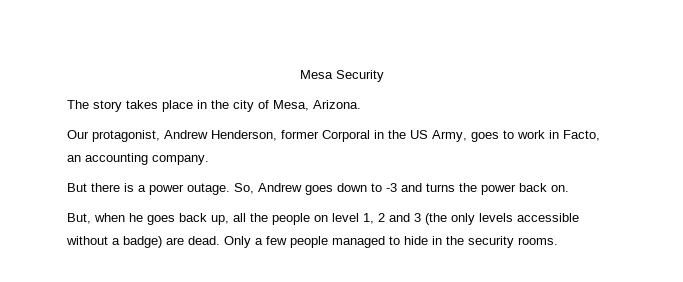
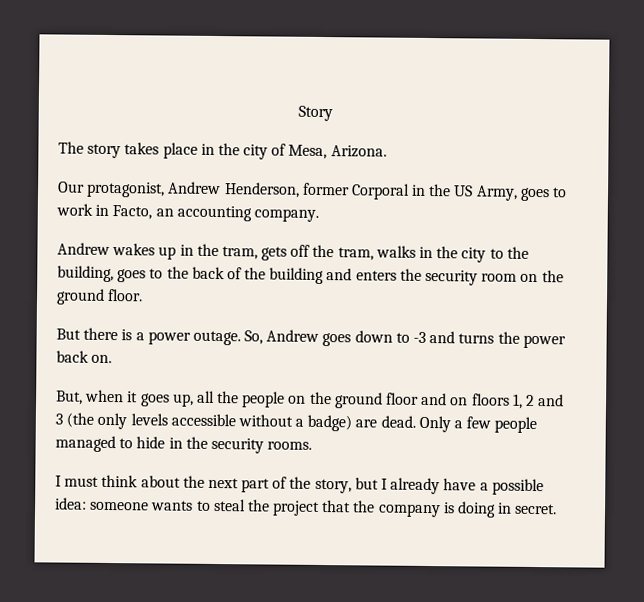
[299,70,384,82] Mesa Security -> [298,105,333,122] Story
(209, 160) none -> [57,242,529,263] [57,265,564,286] [56,288,144,305] // Andrew wakes up in the tram, gets off the tram, walks in the city to the building, goes to the back of the building and enters the security room on the ground floor.
[129,213,207,225] he goes back -> [127,391,170,407] it goes
[332,213,359,222] level -> [309,391,510,409] the ground floor and on floors
(558, 241) none -> [55,474,544,496] [55,497,558,518] // I must think about the next part of the story, but I already have a possible idea: someone wants to steal the project that the company is doing in secret.

